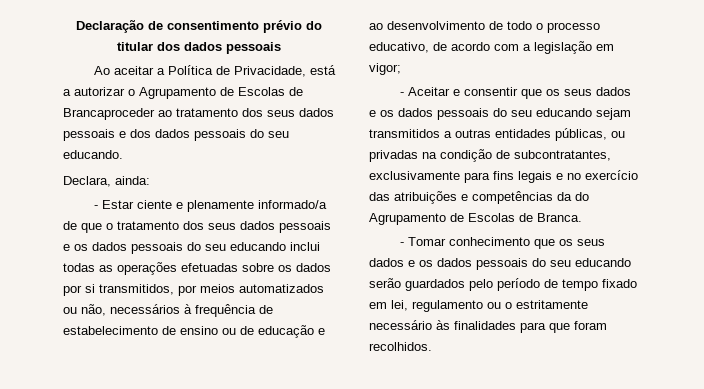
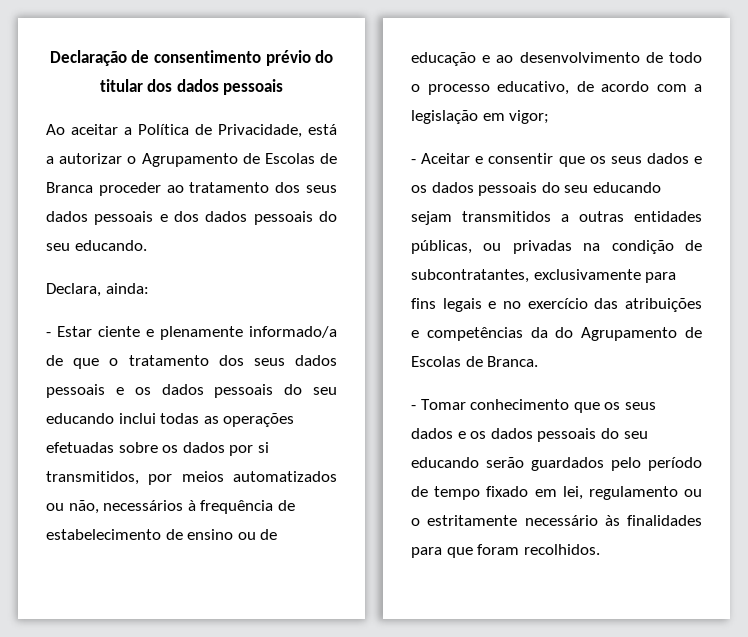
[63,108,155,120] Brancaproceder -> [46,182,161,196] Branca proceder

